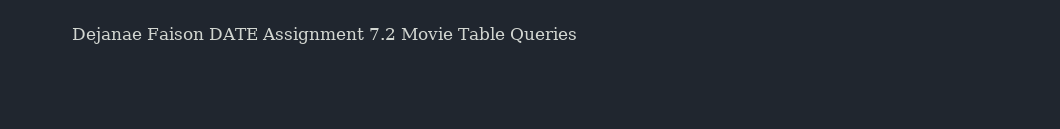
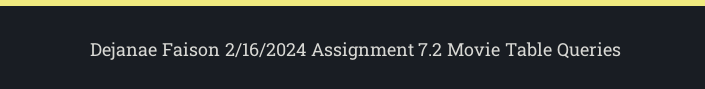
[208,28,258,40] DATE -> [224,43,306,58] 2/16/2024

